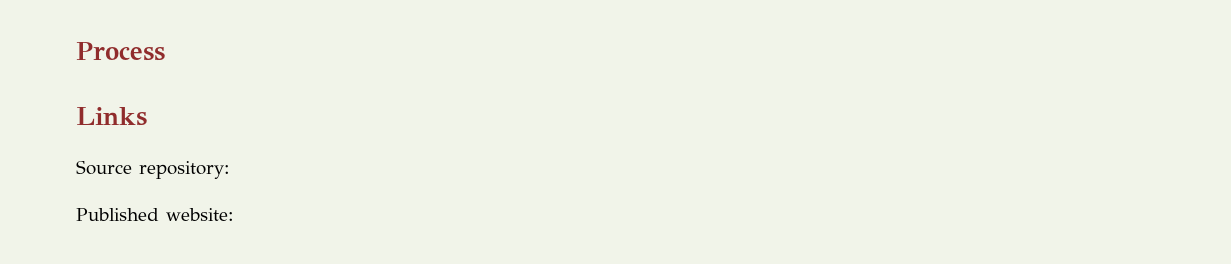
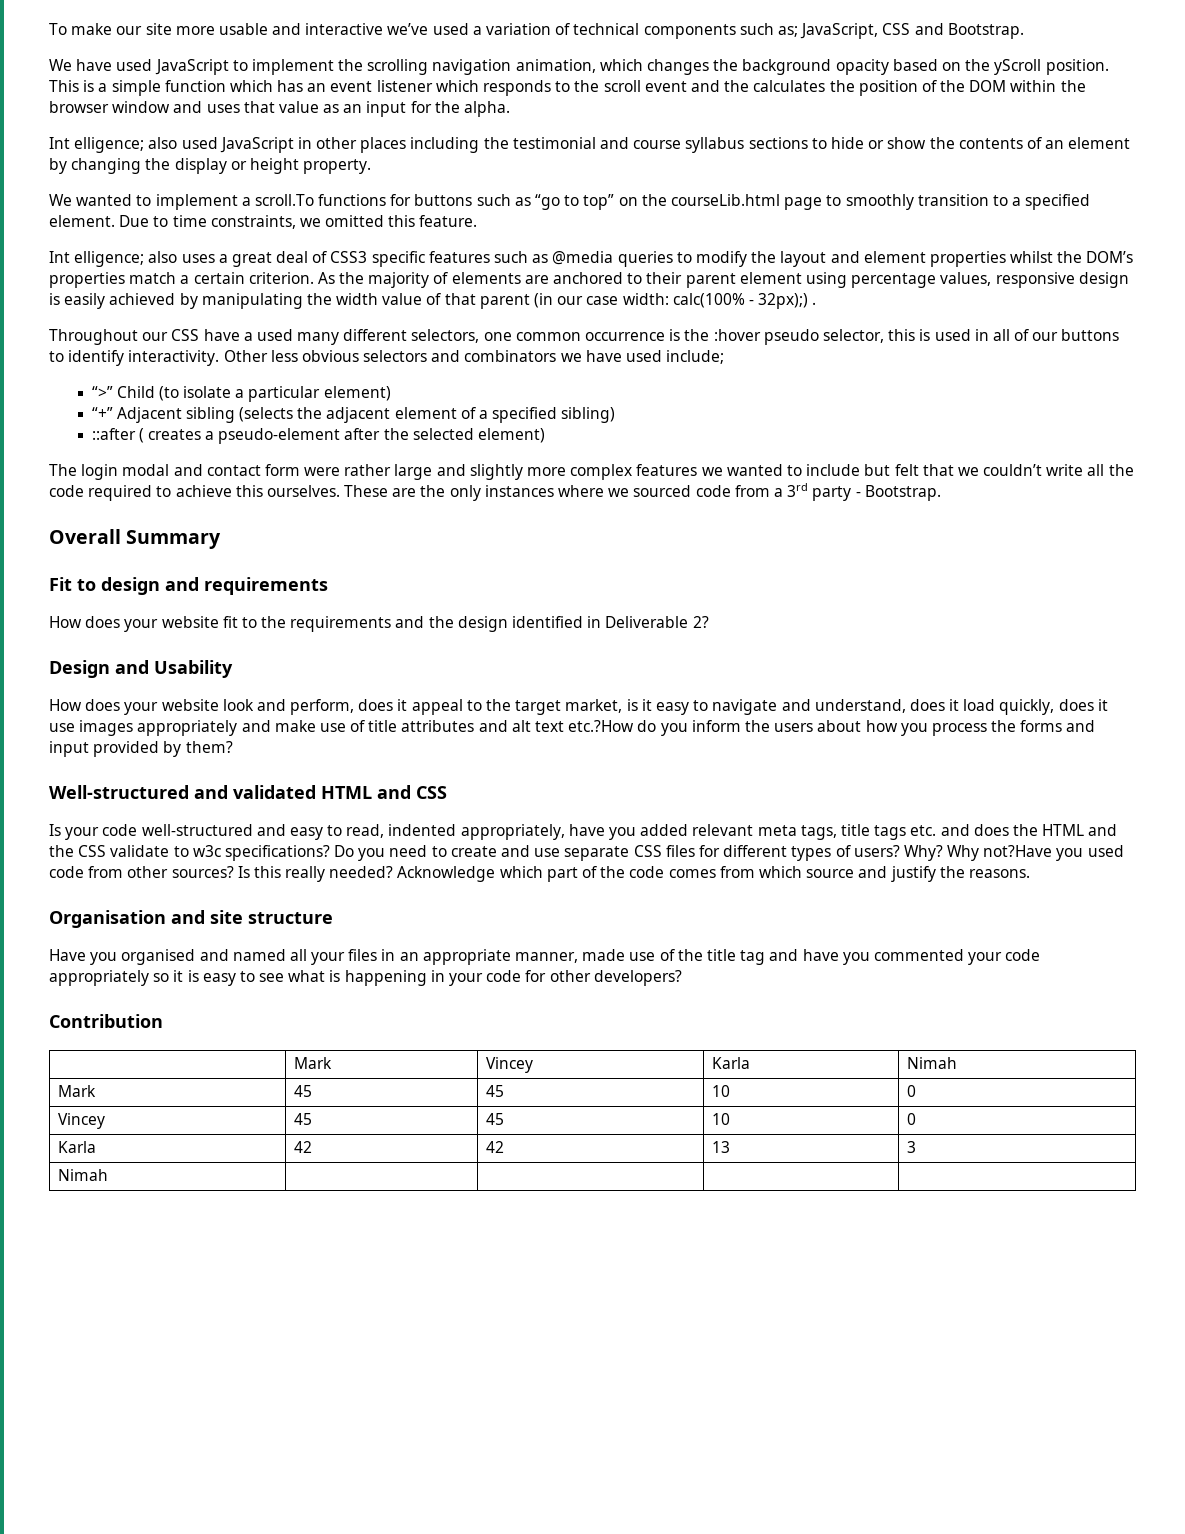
[76,42,165,61] [76,107,147,126] [76,160,230,179] [76,208,234,221] Process // Links // Source repository: // Published website: -> [49,23,1024,39] [49,59,1109,75] [49,80,1086,96] [49,101,511,117] [49,137,1131,153] [49,158,372,174] [49,194,1091,210] [49,215,478,229] [49,251,1134,267] [49,272,1129,288] [49,293,817,309] [49,329,1120,345] [49,350,725,366] [91,386,391,402] [91,407,616,423] [91,428,546,444] [49,464,1134,480] [49,483,941,501] [49,529,222,549] [49,577,328,595] [49,616,709,632] [49,660,233,678] [49,699,1108,715] [49,720,1096,736] [49,741,233,757] [49,785,447,799] [49,824,1118,840] [49,845,1124,861] [49,866,1030,882] [49,910,333,928] [49,949,1041,965] [49,970,682,986] [49,1014,163,1028] [293,1057,332,1069] [485,1057,533,1073] [711,1057,750,1069] [906,1057,957,1069] [57,1085,96,1097] [293,1085,312,1097] [485,1085,504,1097] [711,1085,730,1097] [906,1085,916,1097] [57,1113,105,1129] [293,1113,312,1125] [485,1113,504,1125] [711,1113,730,1125] [906,1113,916,1125] [57,1141,96,1153] [293,1141,312,1153] [485,1141,504,1153] [711,1141,730,1153] [906,1141,916,1153] [57,1169,108,1181] To make our site more usable and interactive we’ve used a variation of technical components such as; JavaScript, CSS and Bootstrap. // We have used JavaScript to implement the scrolling navigation animation, which changes the background opacity based on the yScroll position. This is a simple function which has an event listener which responds to the scroll event and the calculates the position of the DOM within the browser window and uses that value as an input for the alpha. // Int elligence; also used JavaScript in other places including the testimonial and course syllabus sections to hide or show the contents of an element by changing the display or height property. // We wanted to implement a scroll.To functions for buttons such as “go to top” on the courseLib.html page to smoothly transition to a specified element. Due to time constraints, we omitted this feature. // Int elligence; also uses a great deal of CSS3 specific features such as @media queries to modify the layout and element properties whilst the DOM’s properties match a certain criterion. As the majority of elements are anchored to their parent element using percentage values, responsive design is easily achieved by manipulating the width value of that parent (in our case width: calc(100% - 32px);) . // Throughout our CSS have a used many different selectors, one common occurrence is the :hover pseudo selector, this is used in all of our buttons to identify interactivity. Other less obvious selectors and combinators we have used include; // “>” Child (to isolate a particular element) // “+” Adjacent sibling (selects the adjacent element of a specified sibling) // ::after ( creates a pseudo-element after the selected element) // The login modal and contact form were rather large and slightly more complex features we wanted to include but felt that we couldn’t write all the code required to achieve this ourselves. These are the only instances where we sourced code from a 3rd party - Bootstrap. // Overall Summary // Fit to design and requirements // How does your website fit to the requirements and the design identified in Deliverable 2? // Design and Usability // How does your website look and perform, does it appeal to the target market, is it easy to navigate and understand, does it load quickly, does it use images appropriately and make use of title attributes and alt text etc.?How do you inform the users about how you process the forms and input provided by them? // Well-structured and validated HTML and CSS // Is your code well-structured and easy to read, indented appropriately, have you added relevant meta tags, title tags etc. and does the HTML and the CSS validate to w3c specifications? Do you need to create and use separate CSS files for different types of users? Why? Why not?Have you used code from other sources? Is this really needed? Acknowledge which part of the code comes from which source and justify the reasons. // Organisation and site structure // Have you organised and named all your files in an appropriate manner, made use of the title tag and have you commented your code appropriately so it is easy to see what is happening in your code for other developers? // Contribution // | Mark | Vincey | Karla | Nimah // Mark | 45 | 45 | 10 | 0 // Vincey | 45 | 45 | 10 | 0 // Karla | 42 | 42 | 13 | 3 // Nimah | | | |

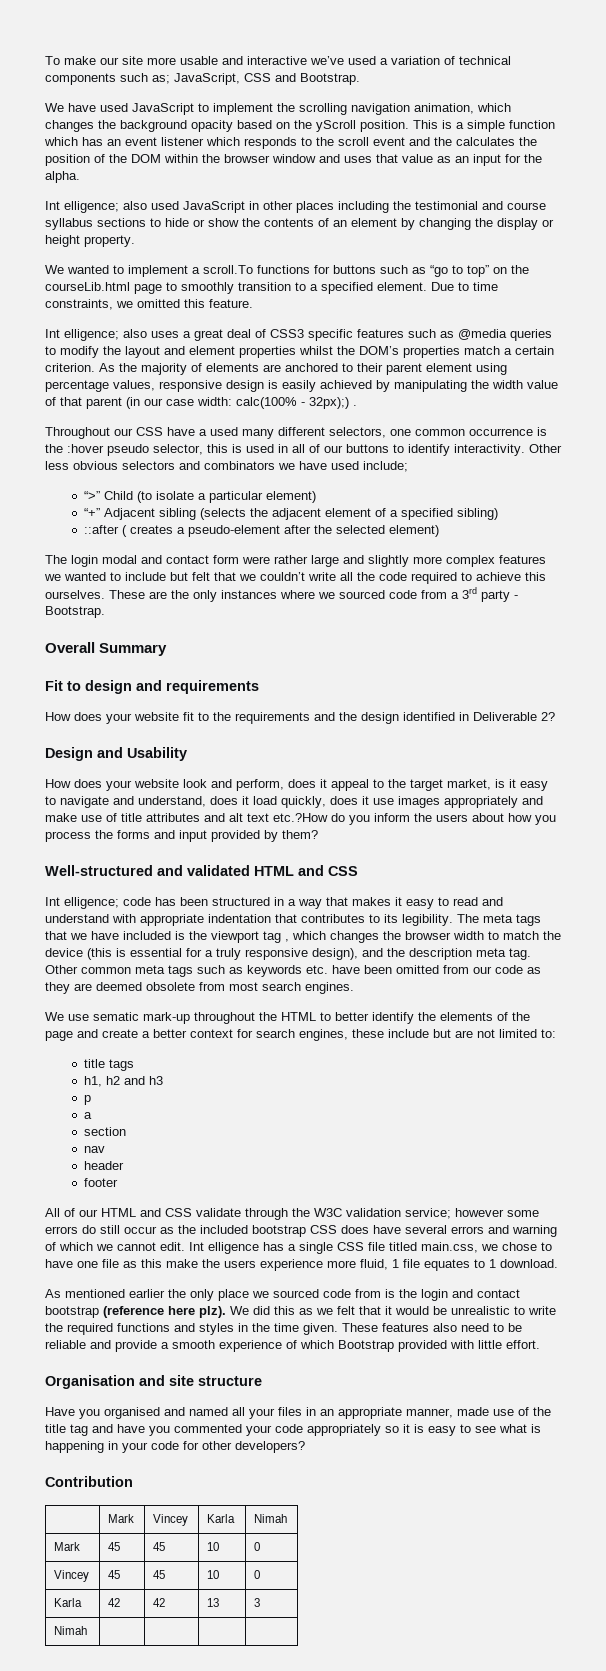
[49,824,1118,840] [49,845,74,857] Is your code well-structured and easy to read, indented appropriately, have you added relevant meta tags, title tags etc. and does the HTML and the -> [45,897,503,909] [45,914,541,926] [45,931,561,943] [45,948,531,960] [45,965,541,977] [45,982,354,994] [45,1012,530,1024] [45,1029,556,1041] [83,1059,134,1071] [83,1076,163,1087] [83,1095,91,1105] [83,1112,92,1119] [83,1127,126,1136] [83,1146,105,1153] [83,1161,124,1170] [83,1178,118,1187] [45,1208,161,1217] Int elligence; code has been structured in a way that makes it easy to read and understand with appropriate indentation that contributes to its legibility. The meta tags that we have included is the viewport tag , which changes the browser width to match the device (this is essential for a truly responsive design), and the description meta tag. Other common meta tags such as keywords etc. have been omitted from our code as they are deemed obsolete from most search engines. // We use sematic mark-up throughout the HTML to better identify the elements of the page and create a better context for search engines, these include but are not limited to: // title tags // h1, h2 and h3 // p // a // section // nav // header // footer // All of our HTML and
[173,845,1124,861] [49,866,1030,882] to w3c specifications? Do you need to create and use separate CSS files for different types of users? Why? Why not?Have you used code from other sources? Is this really needed? Acknowledge which part of the code comes from which source and justify the reasons. -> [245,1208,539,1220] [45,1225,557,1237] [45,1242,552,1254] [45,1259,558,1271] [45,1289,520,1301] [45,1306,556,1318] [45,1323,522,1335] [45,1340,540,1352] through the W3C validation service; however some errors do still occur as the included bootstrap CSS does have several errors and warning of which we cannot edit. Int elligence has a single CSS file titled main.css, we chose to have one file as this make the users experience more fluid, 1 file equates to 1 download. // As mentioned earlier the only place we sourced code from is the login and contact bootstrap (reference here plz). We did this as we felt that it would be unrealistic to write the required functions and styles in the time given. These features also need to be reliable and provide a smooth experience of which Bootstrap provided with little effort.

